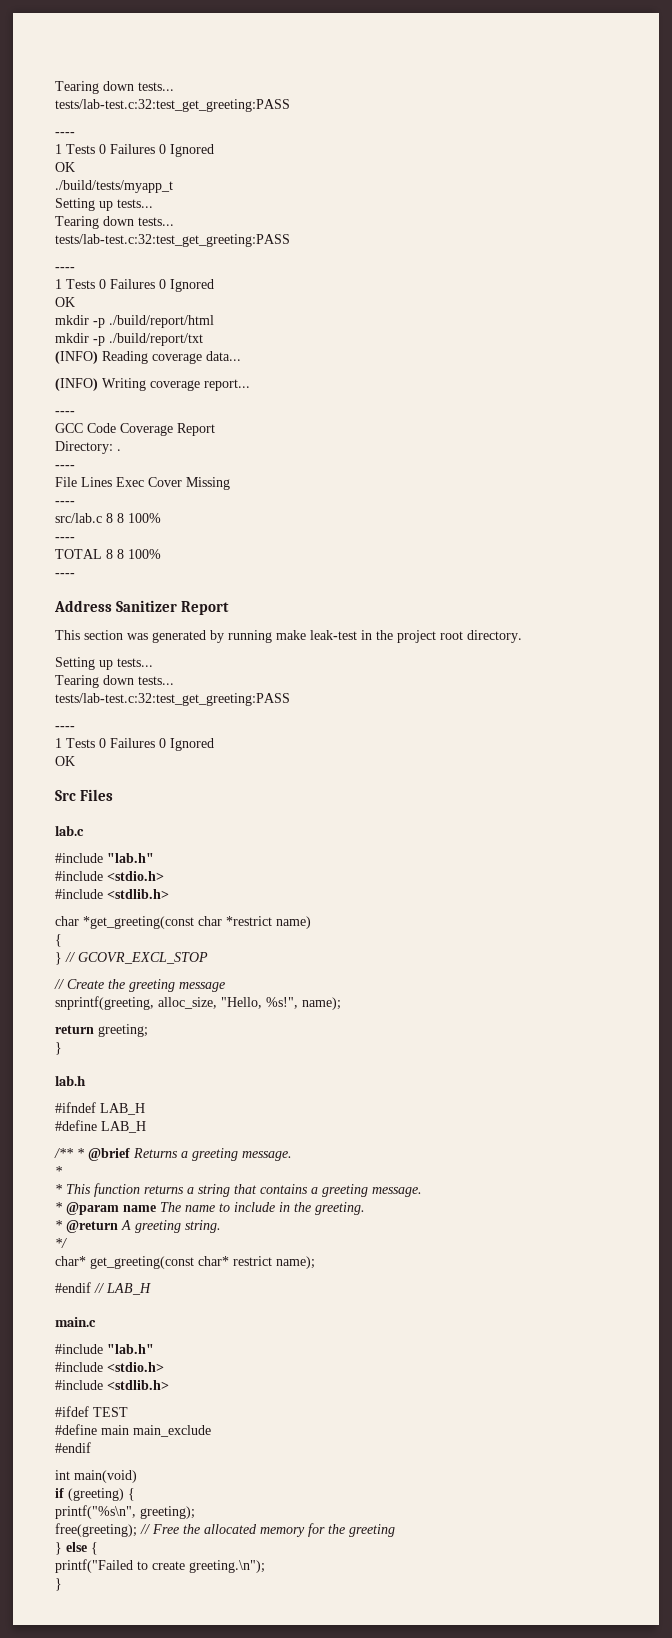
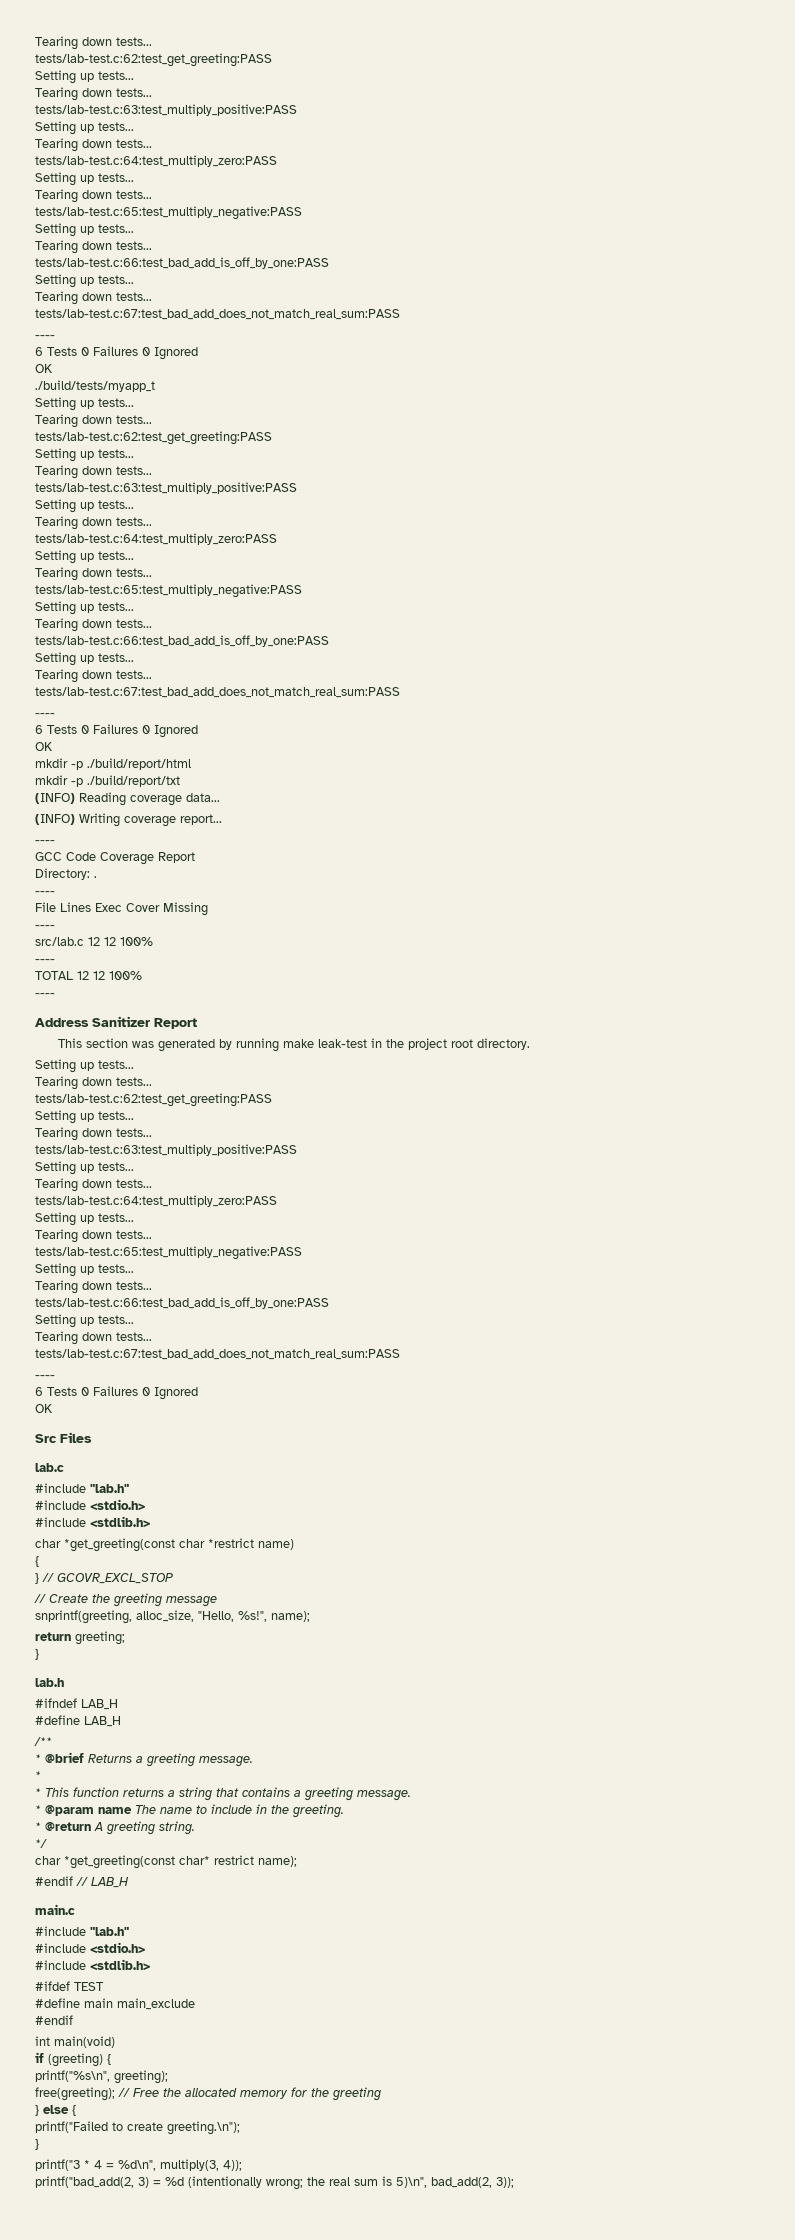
[55,81,174,94] [55,99,290,112] [55,132,75,136] [55,144,62,154] Tearing down tests... // tests/lab-test.c:32:test_get_greeting:PASS // ---- // 1 -> [35,36,152,50] [35,53,272,67] [35,70,134,84] [35,87,152,101] [35,104,297,116] [35,121,134,135] [35,138,152,152] [35,155,277,167] [35,172,134,186] [35,189,152,203] [35,206,302,220] [35,223,134,237] [35,240,152,254] [35,257,329,269] [35,274,134,288] [35,291,152,305] [35,309,400,320] [35,335,55,339] [35,347,43,356] Tearing down tests... // tests/lab-test.c:62:test_get_greeting:PASS // Setting up tests... // Tearing down tests... // tests/lab-test.c:63:test_multiply_positive:PASS // Setting up tests... // Tearing down tests... // tests/lab-test.c:64:test_multiply_zero:PASS // Setting up tests... // Tearing down tests... // tests/lab-test.c:65:test_multiply_negative:PASS // Setting up tests... // Tearing down tests... // tests/lab-test.c:66:test_bad_add_is_off_by_one:PASS // Setting up tests... // Tearing down tests... // tests/lab-test.c:67:test_bad_add_does_not_match_real_sum:PASS // ---- // 6
[55,234,290,247] [55,267,75,271] [55,279,62,289] tests/lab-test.c:32:test_get_greeting:PASS // ---- // 1 -> [35,431,272,445] [35,448,134,462] [35,465,152,479] [35,482,297,494] [35,499,134,513] [35,516,152,530] [35,533,277,545] [35,550,134,564] [35,567,152,581] [35,584,302,598] [35,601,134,615] [35,618,152,632] [35,635,329,647] [35,652,134,666] [35,669,152,683] [35,687,400,698] [35,713,55,717] [35,725,43,734] tests/lab-test.c:62:test_get_greeting:PASS // Setting up tests... // Tearing down tests... // tests/lab-test.c:63:test_multiply_positive:PASS // Setting up tests... // Tearing down tests... // tests/lab-test.c:64:test_multiply_zero:PASS // Setting up tests... // Tearing down tests... // tests/lab-test.c:65:test_multiply_negative:PASS // Setting up tests... // Tearing down tests... // tests/lab-test.c:66:test_bad_add_is_off_by_one:PASS // Setting up tests... // Tearing down tests... // tests/lab-test.c:67:test_bad_add_does_not_match_real_sum:PASS // ---- // 6
[106,513,124,523] 8 8 -> [88,937,116,946] 12 12
[106,549,124,559] 8 8 -> [77,971,105,980] 12 12
[55,693,290,706] [55,726,75,730] [55,738,62,748] tests/lab-test.c:32:test_get_greeting:PASS // ---- // 1 -> [35,1093,272,1107] [35,1110,134,1124] [35,1127,152,1141] [35,1144,297,1156] [35,1161,134,1175] [35,1178,152,1192] [35,1195,277,1207] [35,1212,134,1226] [35,1229,152,1243] [35,1246,302,1260] [35,1263,134,1277] [35,1280,152,1294] [35,1297,329,1309] [35,1314,134,1328] [35,1331,152,1345] [35,1349,400,1360] [35,1375,55,1379] [35,1387,43,1396] tests/lab-test.c:62:test_get_greeting:PASS // Setting up tests... // Tearing down tests... // tests/lab-test.c:63:test_multiply_positive:PASS // Setting up tests... // Tearing down tests... // tests/lab-test.c:64:test_multiply_zero:PASS // Setting up tests... // Tearing down tests... // tests/lab-test.c:65:test_multiply_negative:PASS // Setting up tests... // Tearing down tests... // tests/lab-test.c:66:test_bad_add_is_off_by_one:PASS // Setting up tests... // Tearing down tests... // tests/lab-test.c:67:test_bad_add_does_not_match_real_sum:PASS // ---- // 6
(73, 1153) none -> (52, 1741) //
[55,1256,194,1269] char* get_greeting(const -> [35,1855,175,1869] char *get_greeting(const
(62, 1584) none -> [35,2159,242,2171] [35,2176,514,2190] // printf("3 * 4 = %d\n", multiply(3, 4)); // printf("bad_add(2, 3) = %d (intentionally wrong; the real sum is 5)\n", bad_add(2, 3));

